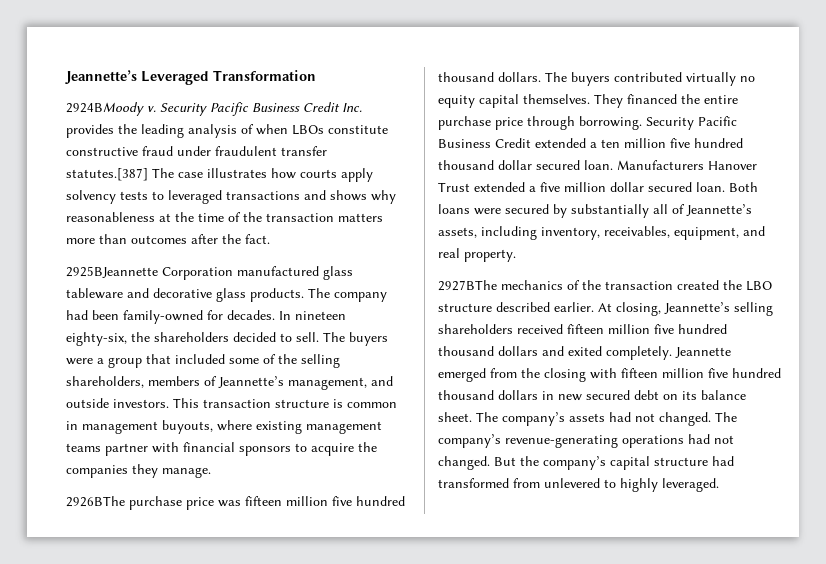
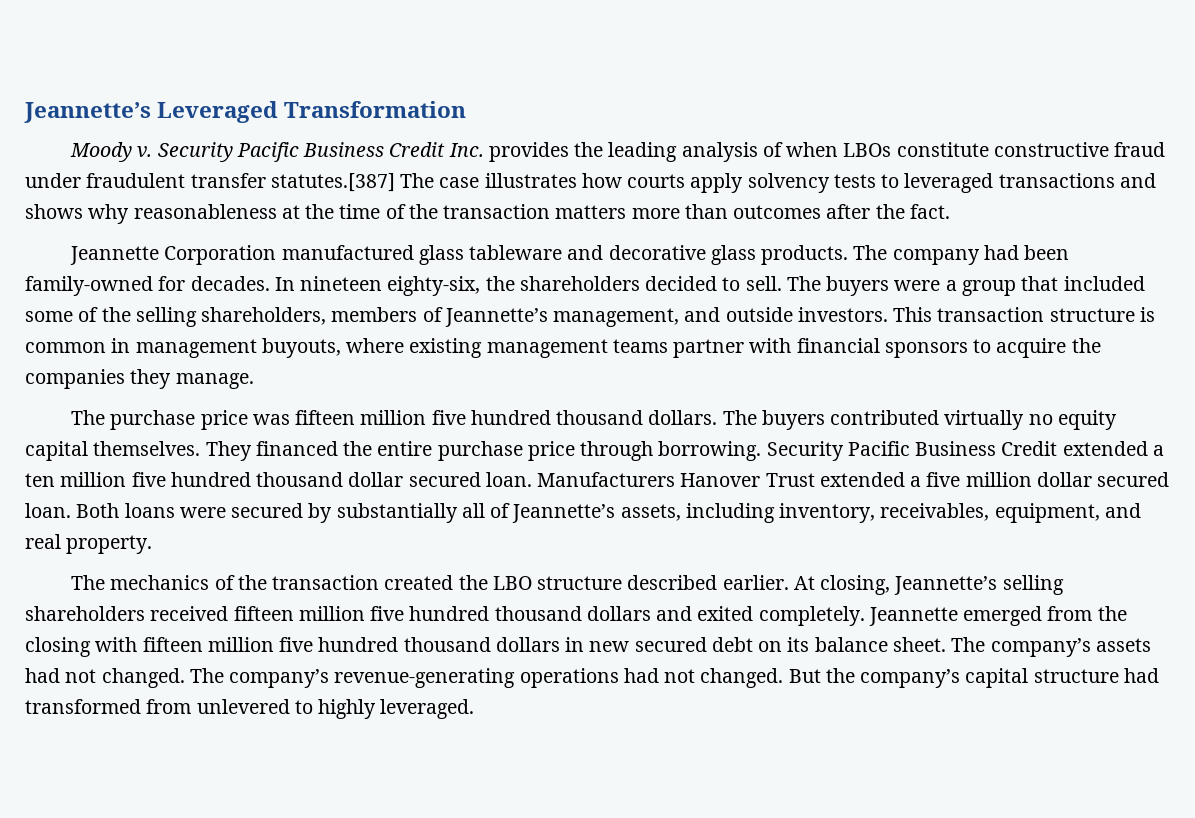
[66,102,144,116] 2924BMoody -> [69,142,132,162] Moody
[66,266,158,278] 2925BJeannette -> [69,246,159,265] Jeannette
[66,496,125,507] 2926BThe -> [70,410,105,425] The
[438,280,497,291] 2927BThe -> [70,575,105,590] The

